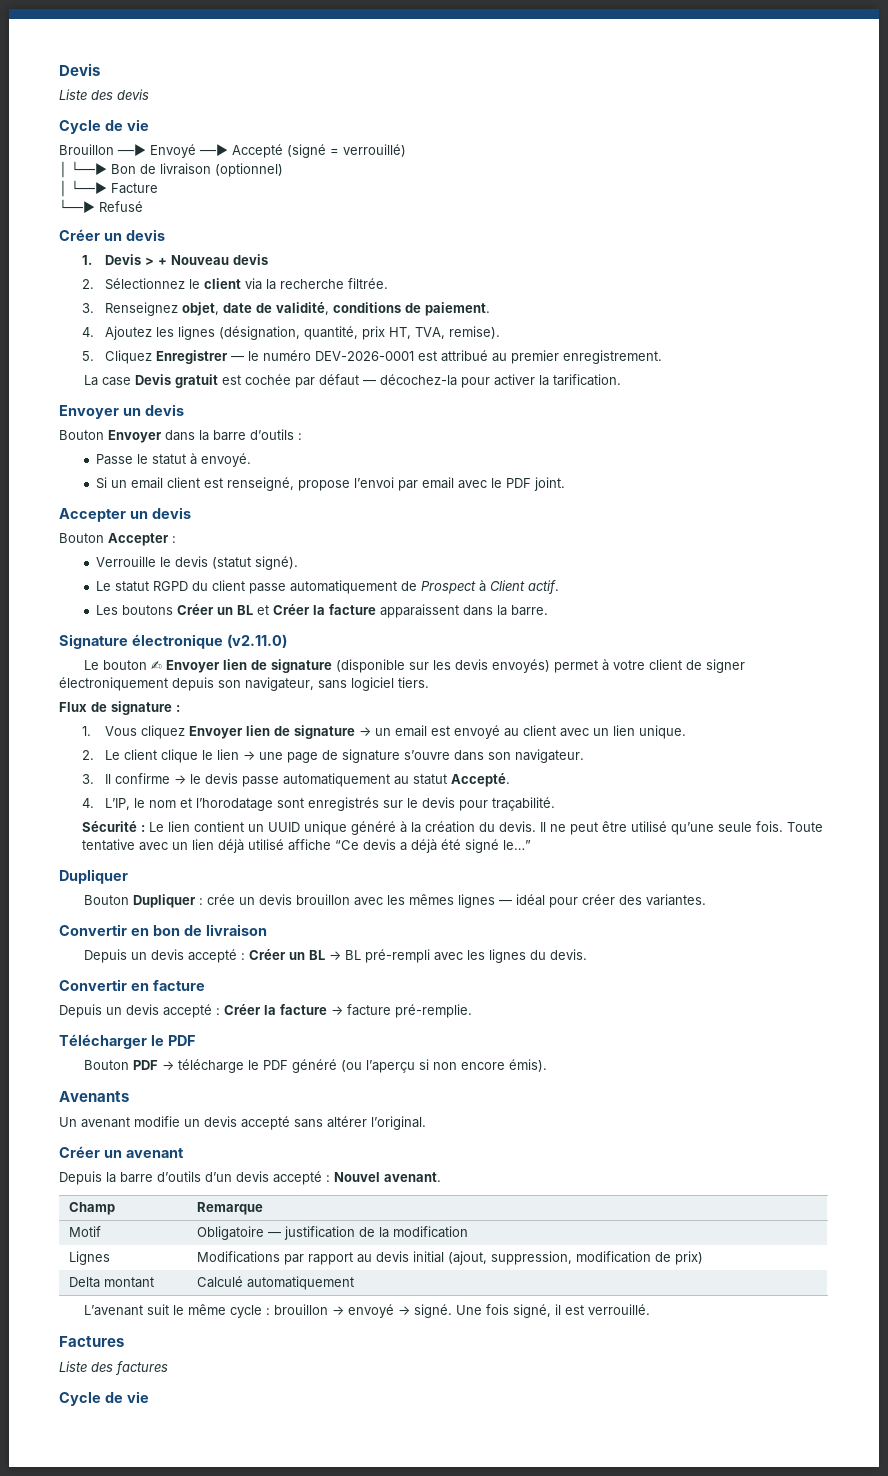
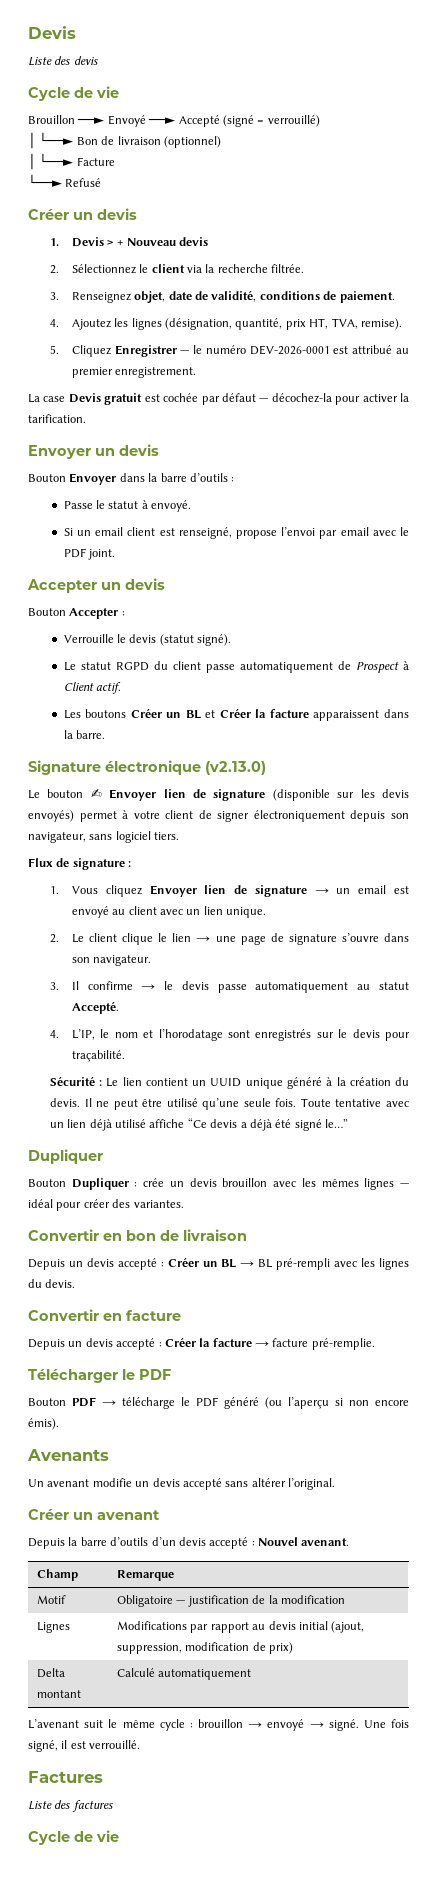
[226,634,287,648] (v2.11.0) -> [205,761,266,775] (v2.13.0)

